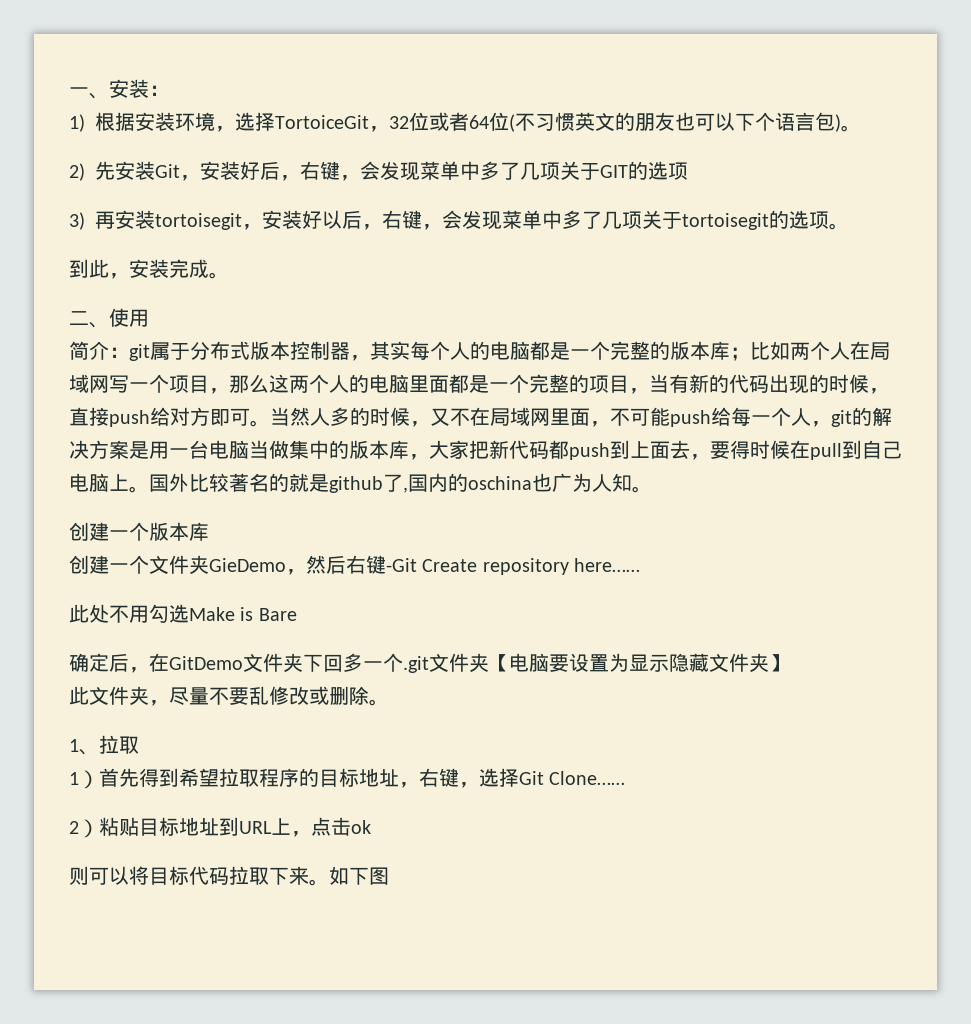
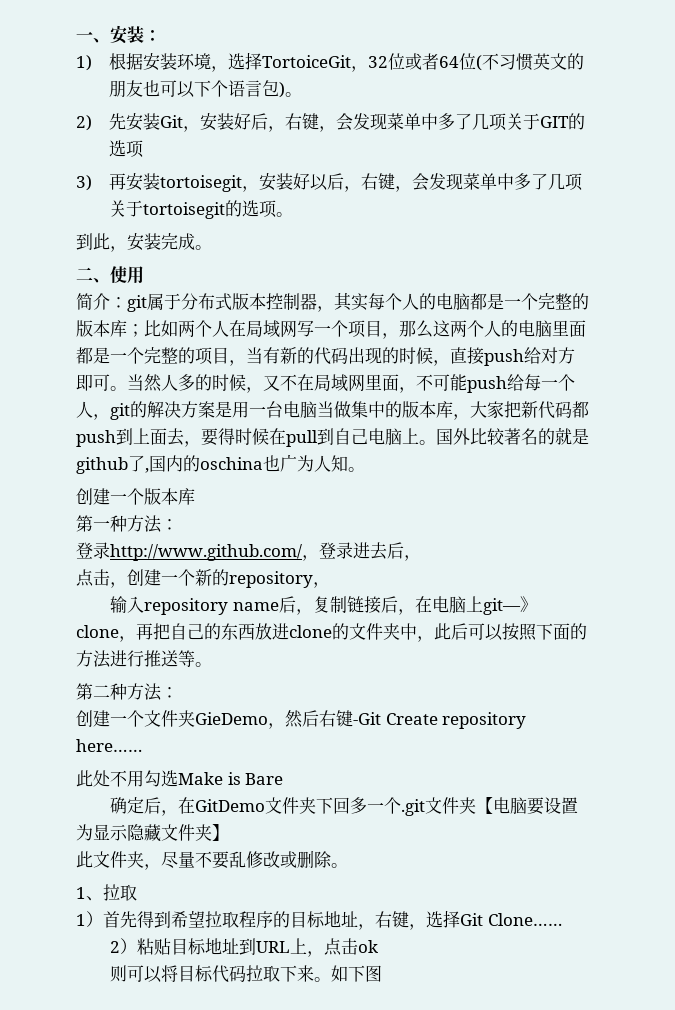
(209, 531) none -> [76,515,178,533] [76,542,421,561] [76,569,330,588] [110,596,537,615] [76,623,587,642] [76,650,212,668] [76,683,178,701] // 第一种方法： // 登录http://www.github.com/，登录进去后， // 点击，创建一个新的repository， // 输入repository name后，复制链接后，在电脑上git—》clone，再把自己的东西放进clone的文件夹中，此后可以按照下面的方法进行推送等。 // 第二种方法：

